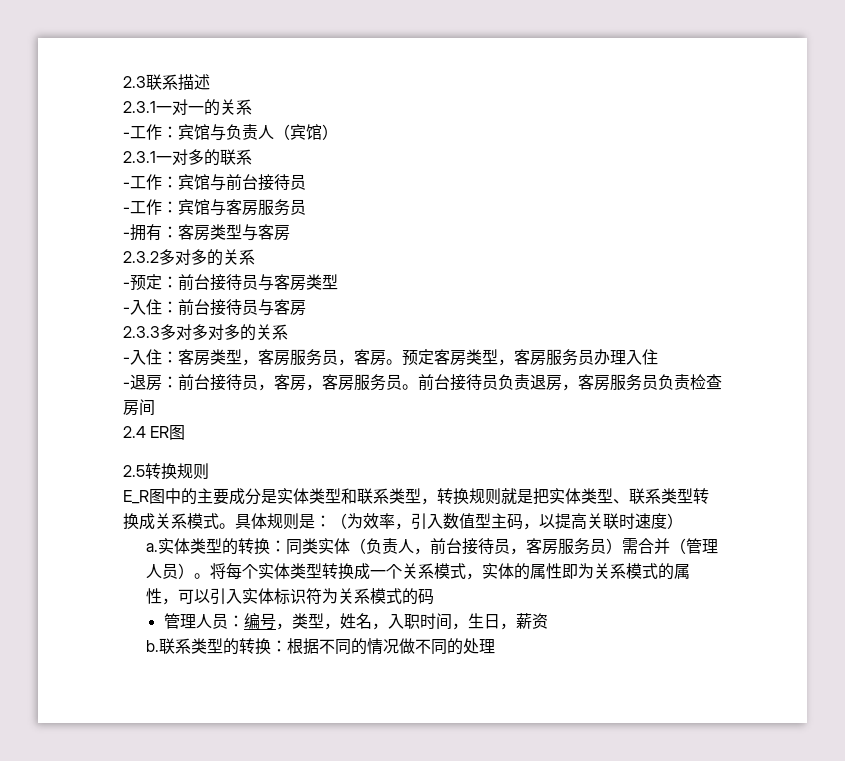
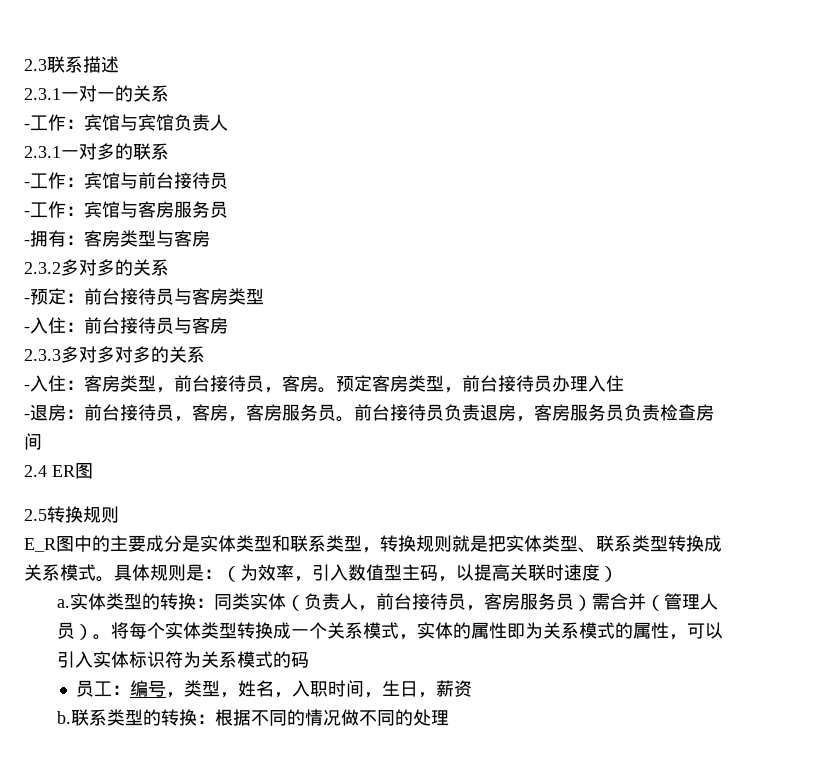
[226,124,338,140] 负责人（宾馆） -> [138,114,228,131] 宾馆负责人
[258,349,322,366] 客房服务 -> [174,375,246,392] 前台接待
[514,349,578,366] 客房服务 -> [462,375,534,392] 前台接待
[163,613,228,629] 管理人员 -> [76,680,113,697] 员工

